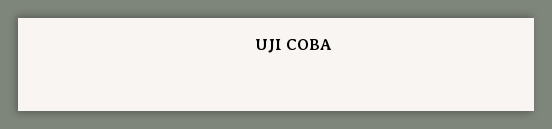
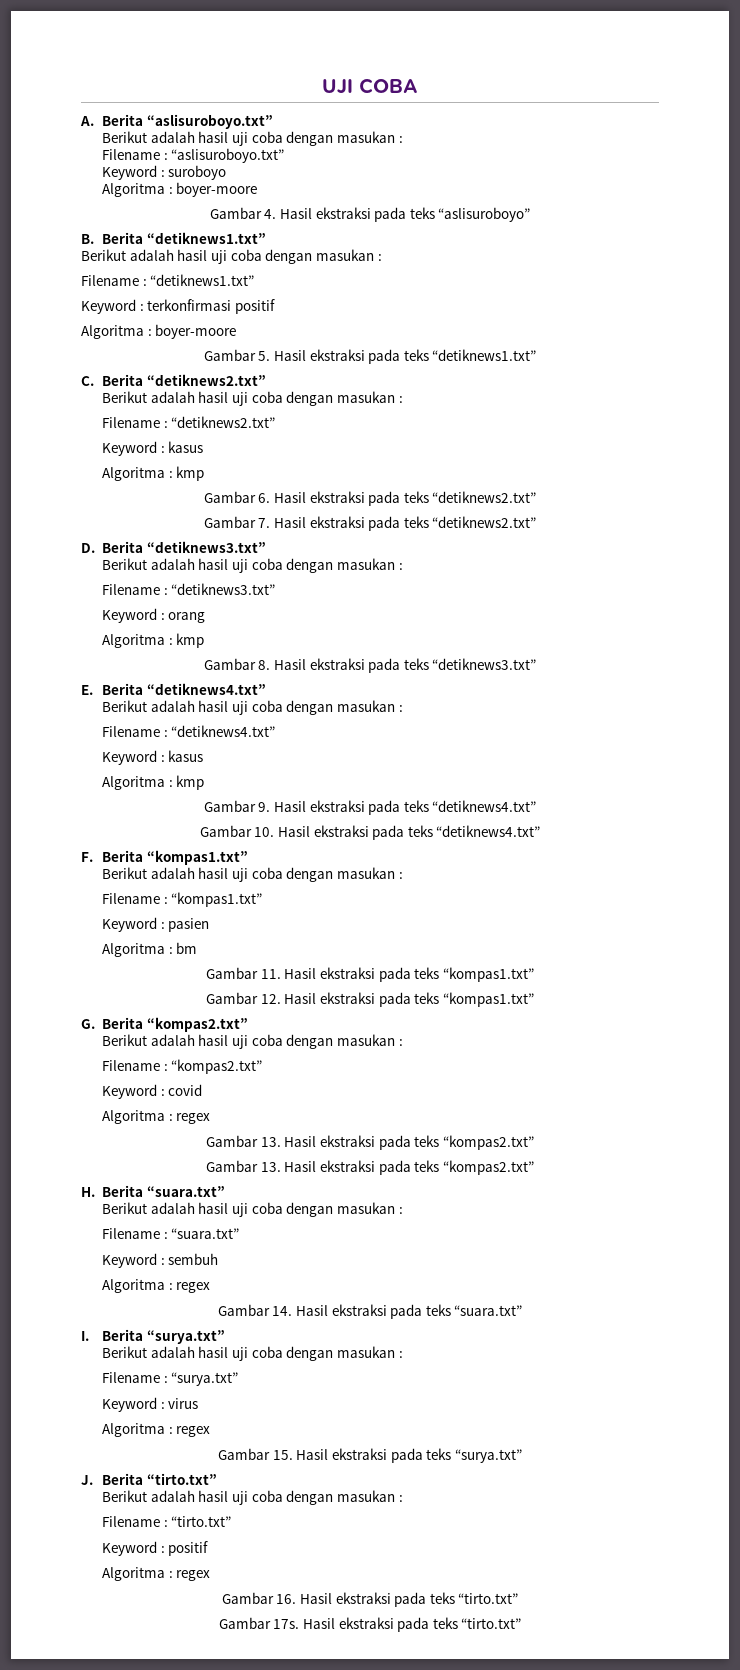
(333, 44) none -> [80,114,273,129] [102,131,403,146] [102,148,285,163] [102,165,227,180] [102,182,258,197] [209,207,531,222] [81,232,266,244] [81,249,382,264] [81,274,255,286] [81,299,275,314] [81,324,237,339] [203,349,537,364] [81,374,266,386] [102,391,403,406] [102,416,276,428] [102,441,204,456] [102,466,205,481] [203,491,537,506] [203,516,537,531] [81,541,266,553] [102,558,403,573] [102,583,276,595] [102,608,206,623] [102,633,205,648] [203,658,537,673] [81,683,266,695] [102,700,403,715] [102,725,276,737] [102,750,204,765] [102,775,205,790] [203,800,537,815] [199,825,541,840] [81,850,248,865] [102,867,403,882] [102,892,263,907] [102,917,210,932] [102,942,198,957] [206,967,534,982] [206,992,534,1007] [81,1017,248,1032] [102,1034,403,1049] [102,1059,263,1074] [102,1084,203,1099] [102,1110,211,1124] [206,1135,534,1150] [206,1160,534,1175] [81,1185,225,1197] [102,1202,403,1217] [102,1228,240,1239] [102,1253,219,1268] [102,1279,211,1293] [217,1304,523,1319] [81,1329,225,1344] [102,1346,403,1361] [102,1372,239,1386] [102,1397,199,1412] [102,1423,211,1437] [218,1448,522,1463] [81,1473,217,1485] [102,1490,403,1505] [102,1516,232,1527] [102,1541,209,1556] [102,1567,211,1581] [221,1592,519,1607] [218,1617,522,1632] // A. Berita “aslisuroboyo.txt” // Berikut adalah hasil uji coba dengan masukan : // Filename : “aslisuroboyo.txt” // Keyword : suroboyo // Algoritma : boyer-moore // Gambar 4. Hasil ekstraksi pada teks “aslisuroboyo” // B. Berita “detiknews1.txt” // Berikut adalah hasil uji coba dengan masukan : // Filename : “detiknews1.txt” // Keyword : terkonfirmasi positif // Algoritma : boyer-moore // Gambar 5. Hasil ekstraksi pada teks “detiknews1.txt” // C. Berita “detiknews2.txt” // Berikut adalah hasil uji coba dengan masukan : // Filename : “detiknews2.txt” // Keyword : kasus // Algoritma : kmp // Gambar 6. Hasil ekstraksi pada teks “detiknews2.txt” // Gambar 7. Hasil ekstraksi pada teks “detiknews2.txt” // D. Berita “detiknews3.txt” // Berikut adalah hasil uji coba dengan masukan : // Filename : “detiknews3.txt” // Keyword : orang // Algoritma : kmp // Gambar 8. Hasil ekstraksi pada teks “detiknews3.txt” // E. Berita “detiknews4.txt” // Berikut adalah hasil uji coba dengan masukan : // Filename : “detiknews4.txt” // Keyword : kasus // Algoritma : kmp // Gambar 9. Hasil ekstraksi pada teks “detiknews4.txt” // Gambar 10. Hasil ekstraksi pada teks “detiknews4.txt” // F. Berita “kompas1.txt” // Berikut adalah hasil uji coba dengan masukan : // Filename : “kompas1.txt” // Keyword : pasien // Algoritma : bm // Gambar 11. Hasil ekstraksi pada teks “kompas1.txt” // Gambar 12. Hasil ekstraksi pada teks “kompas1.txt” // G. Berita “kompas2.txt” // Berikut adalah hasil uji coba dengan masukan : // Filename : “kompas2.txt” // Keyword : covid // Algoritma : regex // Gambar 13. Hasil ekstraksi pada teks “kompas2.txt” // Gambar 13. Hasil ekstraksi pada teks “kompas2.txt” // H. Berita “suara.txt” // Berikut adalah hasil uji coba dengan masukan : // Filename : “suara.txt” // Keyword : sembuh // Algoritma : regex // Gambar 14. Hasil ekstraksi pada teks “suara.txt” // I. Berita “surya.txt” // Berikut adalah hasil uji coba dengan masukan : // Filename : “surya.txt” // Keyword : virus // Algoritma : regex // Gambar 15. Hasil ekstraksi pada teks “surya.txt” // J. Berita “tirto.txt” // Berikut adalah hasil uji coba dengan masukan : // Filename : “tirto.txt” // Keyword : positif // Algoritma : regex // Gambar 16. Hasil ekstraksi pada teks “tirto.txt” // Gambar 17s. Hasil ekstraksi pada teks “tirto.txt”

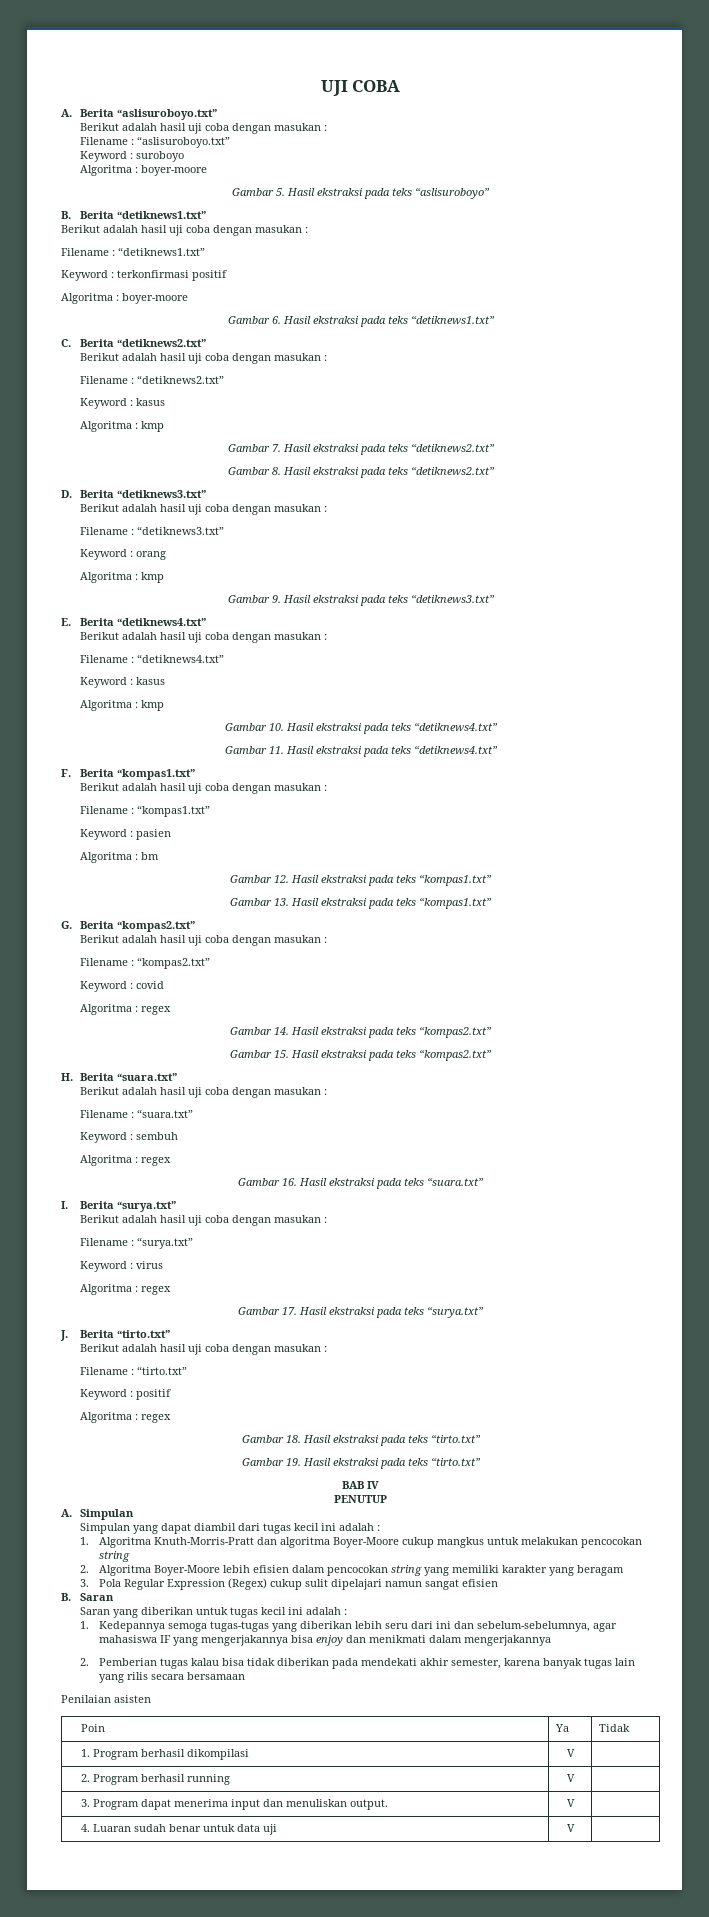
[264,209,277,219] 4. -> [276,188,285,196] 5.
[258,351,271,361] 5. -> [271,316,281,324] 6.
[258,493,271,503] 6. -> [271,444,281,452] 7.
[258,518,271,528] 7. -> [271,467,281,475] 8.
[258,660,271,670] 8. -> [271,595,281,603] 9.
[258,802,271,812] 9. -> [268,723,284,731] 10.
[254,827,275,837] 10. -> [268,746,284,754] 11.
[260,969,281,979] 11. -> [274,875,289,883] 12.
[260,994,281,1004] 12. -> [274,898,289,906] 13.
[260,1137,281,1147] 13. -> [274,1027,289,1035] 14.
[260,1162,281,1172] 13. -> [274,1050,289,1058] 15.
[272,1306,293,1316] 14. -> [282,1178,297,1186] 16.
[272,1450,293,1460] 15. -> [282,1307,297,1315] 17.
[276,1594,297,1604] 16. -> [285,1435,301,1443] 18.
[273,1617,522,1632] 17s. Hasil ekstraksi pada teks “tirto.txt” -> [285,1457,481,1469] [342,1481,379,1489] [334,1495,387,1503] [61,1509,135,1520] [80,1523,381,1534] [80,1537,643,1548] [99,1551,131,1562] [80,1565,625,1576] [80,1578,499,1590] [61,1593,115,1601] [80,1607,348,1618] [80,1621,618,1632] [99,1635,552,1646] [80,1658,636,1669] [99,1672,246,1683] [61,1695,151,1703] [80,1724,105,1732] [555,1724,570,1732] [599,1724,631,1732] [80,1749,249,1760] [566,1749,575,1757] [80,1774,230,1785] [566,1774,575,1782] [80,1799,388,1810] [566,1799,575,1807] [80,1824,277,1835] [566,1824,575,1832] 19. Hasil ekstraksi pada teks “tirto.txt” // BAB IV // PENUTUP // A. Simpulan // Simpulan yang dapat diambil dari tugas kecil ini adalah : // 1. Algoritma Knuth-Morris-Pratt dan algoritma Boyer-Moore cukup mangkus untuk melakukan pencocokan string // 2. Algoritma Boyer-Moore lebih efisien dalam pencocokan string yang memiliki karakter yang beragam // 3. Pola Regular Expression (Regex) cukup sulit dipelajari namun sangat efisien // B. Saran // Saran yang diberikan untuk tugas kecil ini adalah : // 1. Kedepannya semoga tugas-tugas yang diberikan lebih seru dari ini dan sebelum-sebelumnya, agar mahasiswa IF yang mengerjakannya bisa enjoy dan menikmati dalam mengerjakannya // 2. Pemberian tugas kalau bisa tidak diberikan pada mendekati akhir semester, karena banyak tugas lain yang rilis secara bersamaan // Penilaian asisten // Poin | Ya | Tidak // 1. Program berhasil dikompilasi | V | // 2. Program berhasil running | V | // 3. Program dapat menerima input dan menuliskan output. | V | // 4. Luaran sudah benar untuk data uji | V |

